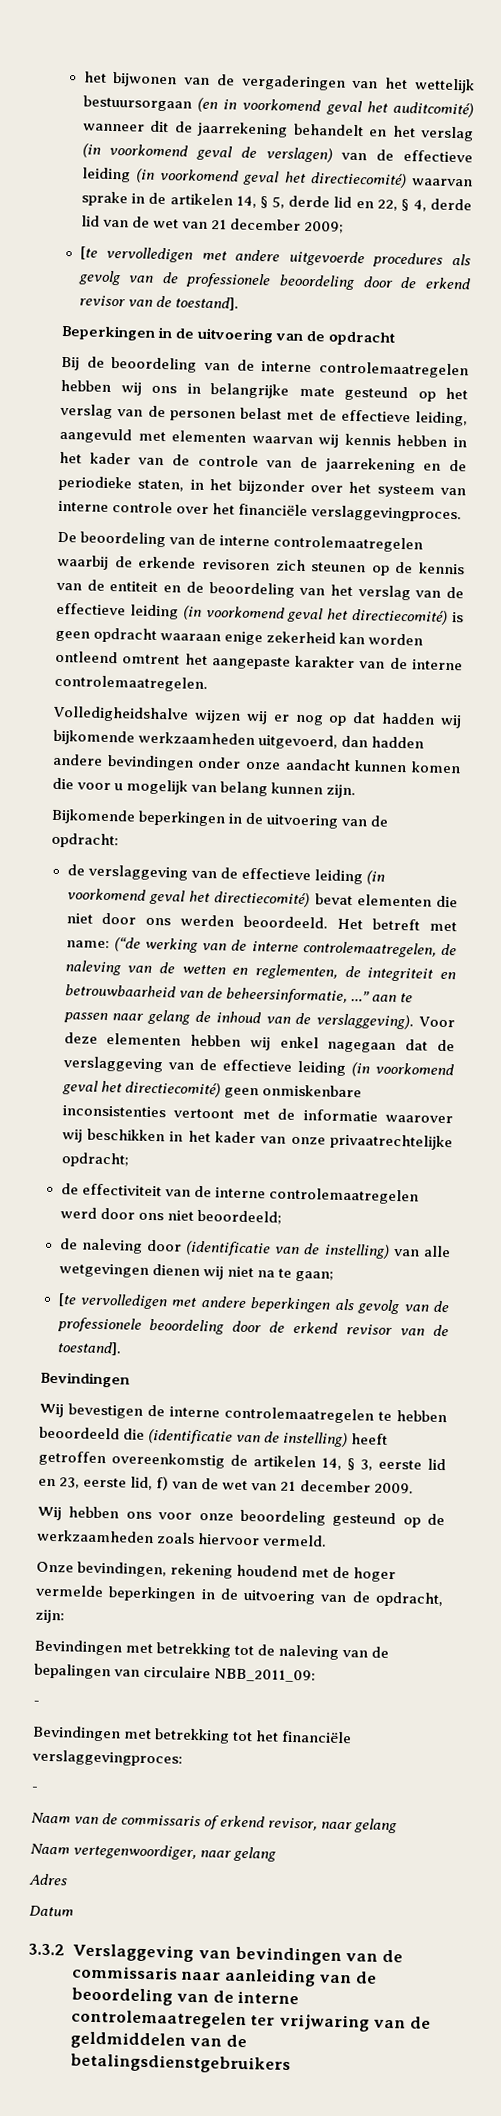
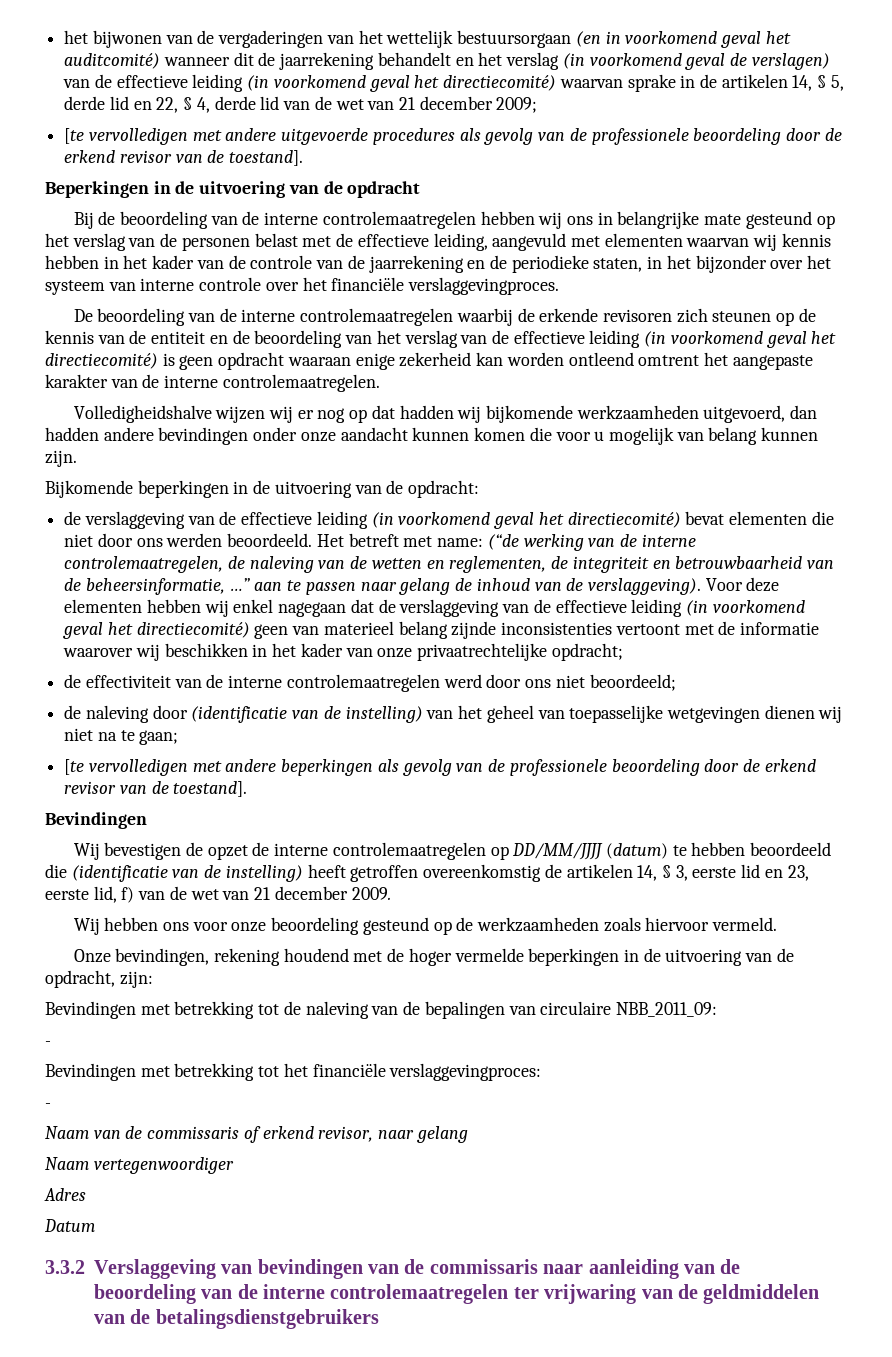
[261,1084,362,1098] onmiskenbare -> [292,621,497,639] van materieel belang zijnde
[423,1245,451,1258] alle -> [458,705,664,723] het geheel van toepasselijke
[169,1406,374,1424] interne controlemaatregelen -> [207,842,669,860] opzet de interne controlemaatregelen op DD/MM/JJJJ (datum)
[73,1843,277,1862] vertegenwoordiger, naar gelang -> [93,1157,234,1174] vertegenwoordiger

